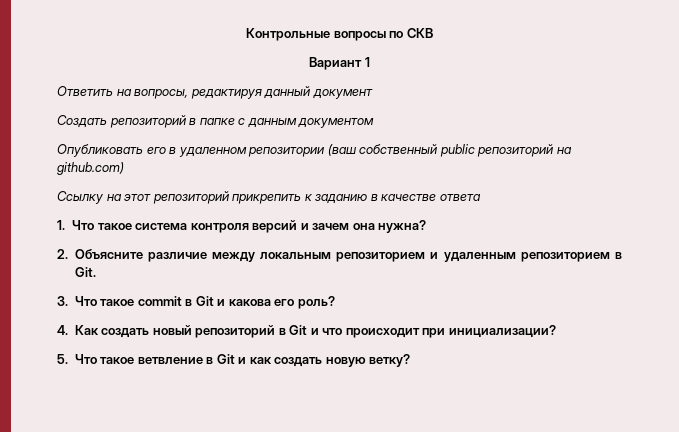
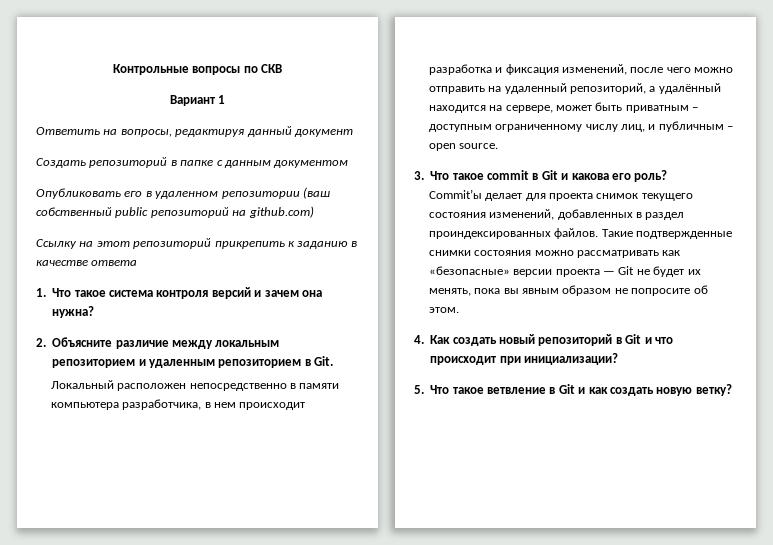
(96, 272) none -> [50,380,340,391] [50,399,306,410] [428,64,734,75] [428,83,721,94] [428,102,699,113] [428,121,734,132] [428,143,499,151] // Локальный расположен непосредственно в памяти компьютера разработчика, в нем происходит разработка и фиксация изменений, после чего можно отправить на удаленный репозиторий, а удалённый находится на сервере, может быть приватным – доступным ограниченному числу лиц, и публичным – open source.
(335, 302) none -> [428,189,693,201] [428,209,685,220] [428,228,733,239] [428,250,681,258] [428,266,701,277] [428,285,708,296] [428,307,459,313] // Commit’ы делает для проекта снимок текущего состояния изменений, добавленных в раздел проиндексированных файлов. Такие подтвержденные снимки состояния можно рассматривать как «безопасные» версии проекта — Git не будет их менять, пока вы явным образом не попросите об этом.

